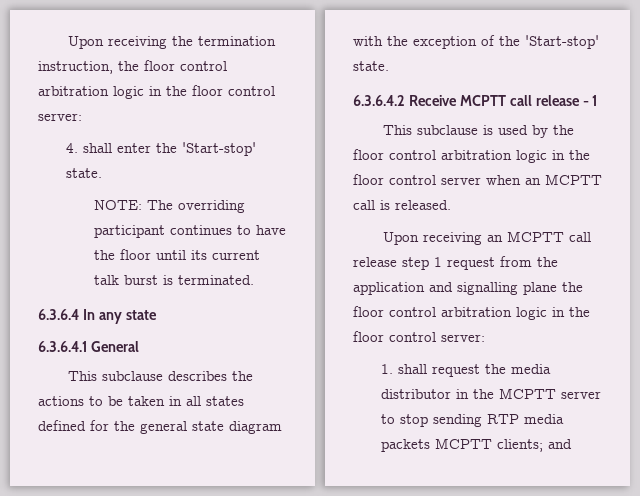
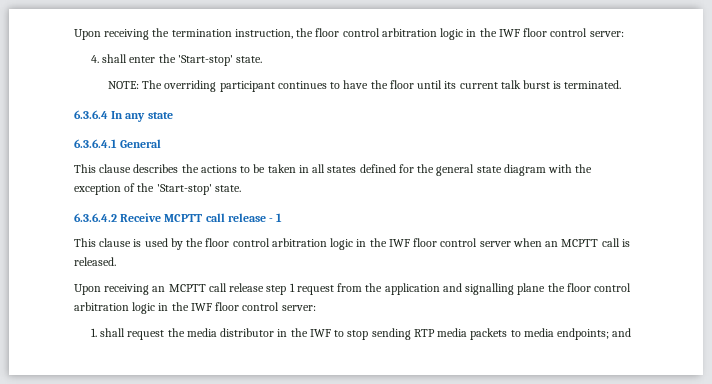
(187, 91) none -> [498,29,520,37] IWF
[101,371,163,381] subclause -> [99,164,132,173] clause
[416,125,478,135] subclause -> [99,238,132,247] clause
(590, 155) none -> [388,239,410,247] IWF
(590, 312) none -> [190,303,212,311] IWF
[498,388,601,399] MCPTT server -> [309,329,331,337] IWF
[434,438,543,452] MCPTT clients; -> [510,328,610,340] to media endpoints;

